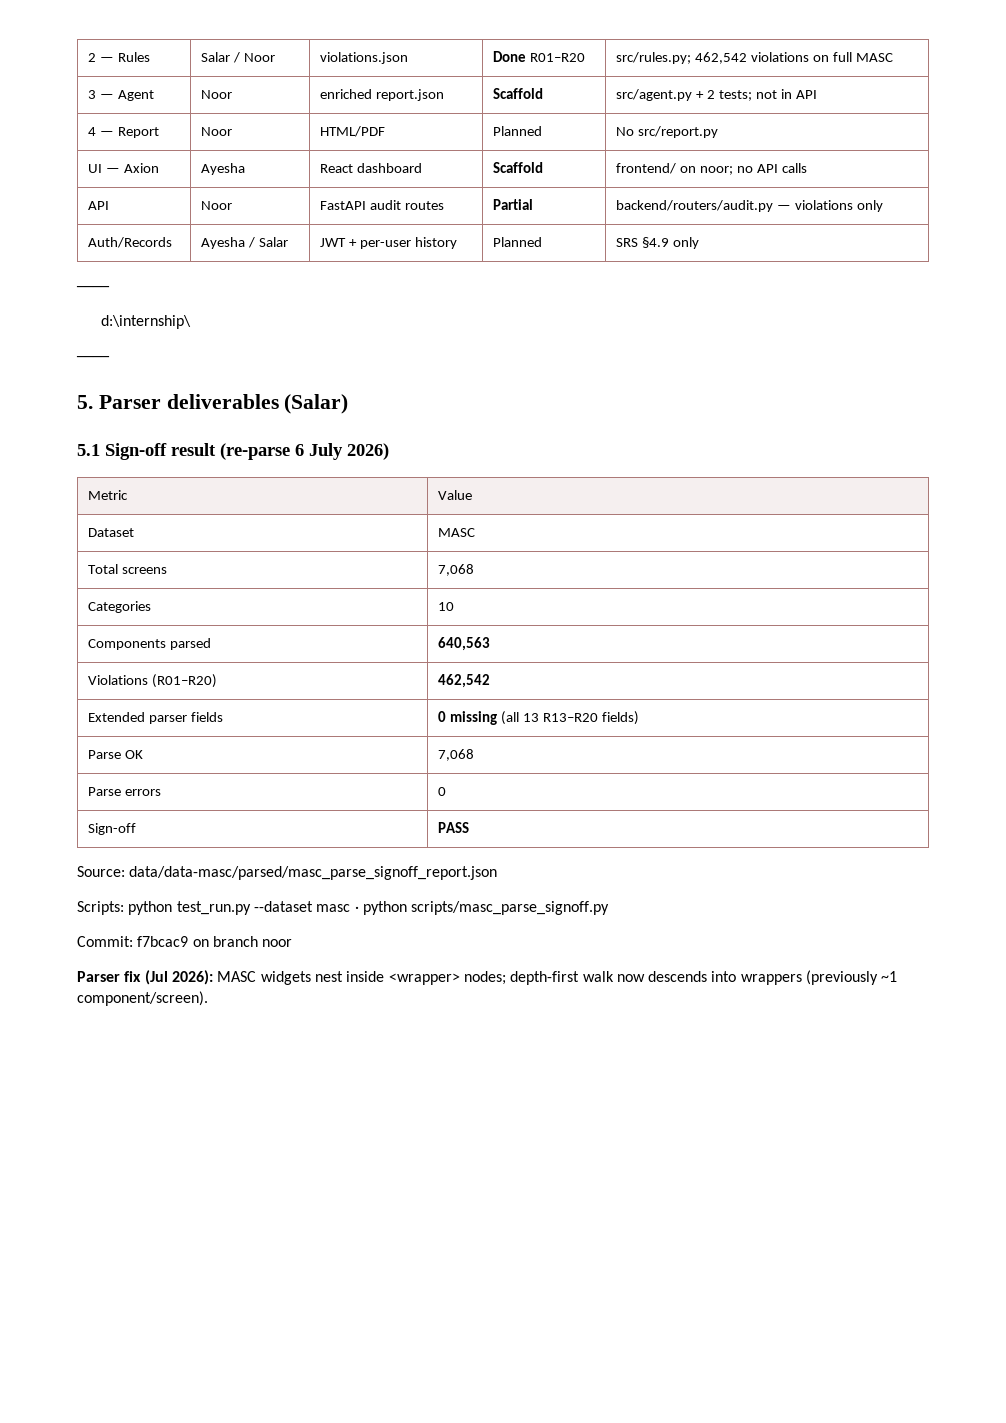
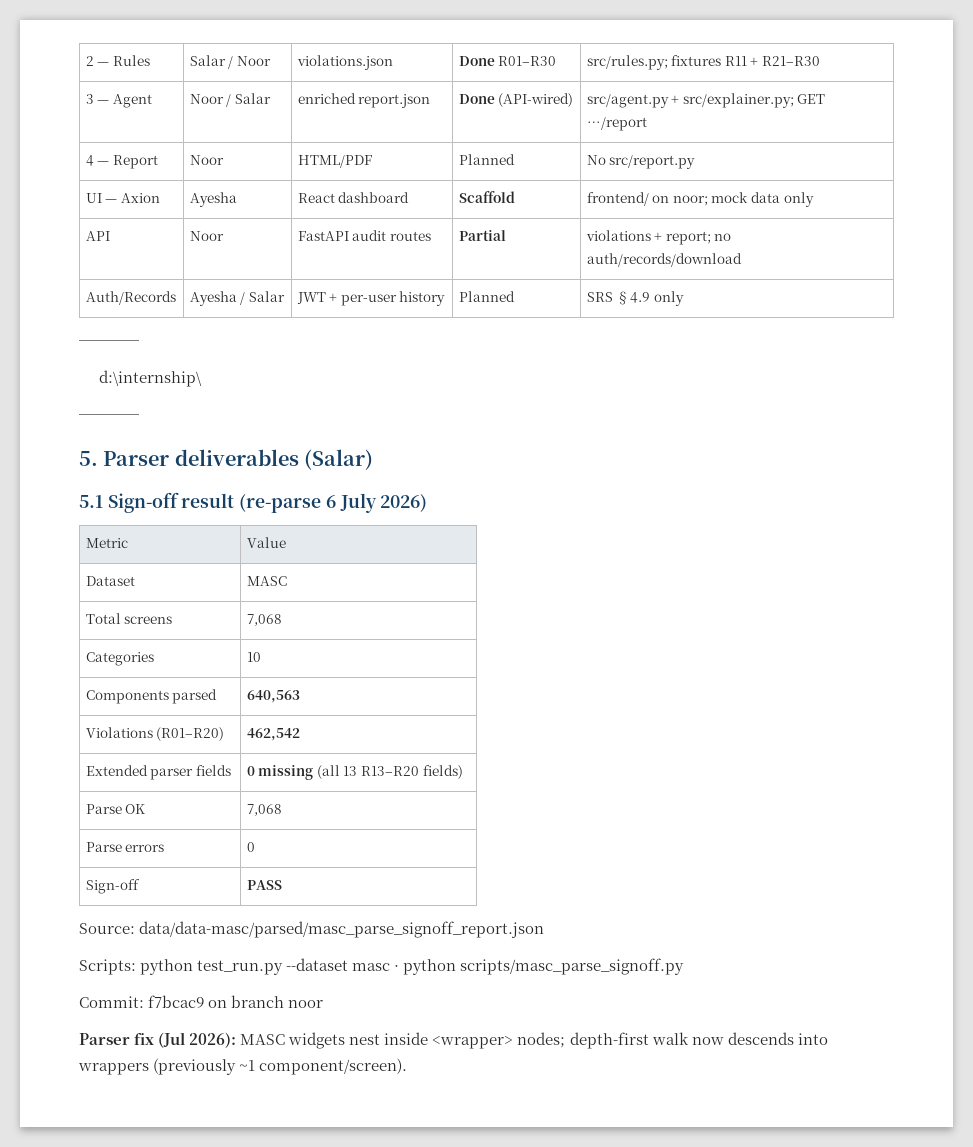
[530,53,586,62] R01–R20 -> [498,56,557,66] R01–R30
[695,52,893,64] 462,542 violations on full MASC -> [671,55,821,66] fixtures R11 + R21–R30
(233, 94) none -> [226,93,271,107] / Salar
[493,88,544,99] Scaffold -> [458,93,574,107] Done (API-wired)
[707,89,817,101] 2 tests; not in API -> [682,93,826,108] [586,117,647,131] src/explainer.py; GET …/report
[737,163,807,173] no API calls -> [711,192,814,207] mock data only
[616,200,884,212] backend/routers/audit.py — violations only -> [585,230,732,245] [586,253,742,267] violations + report; no auth/records/download

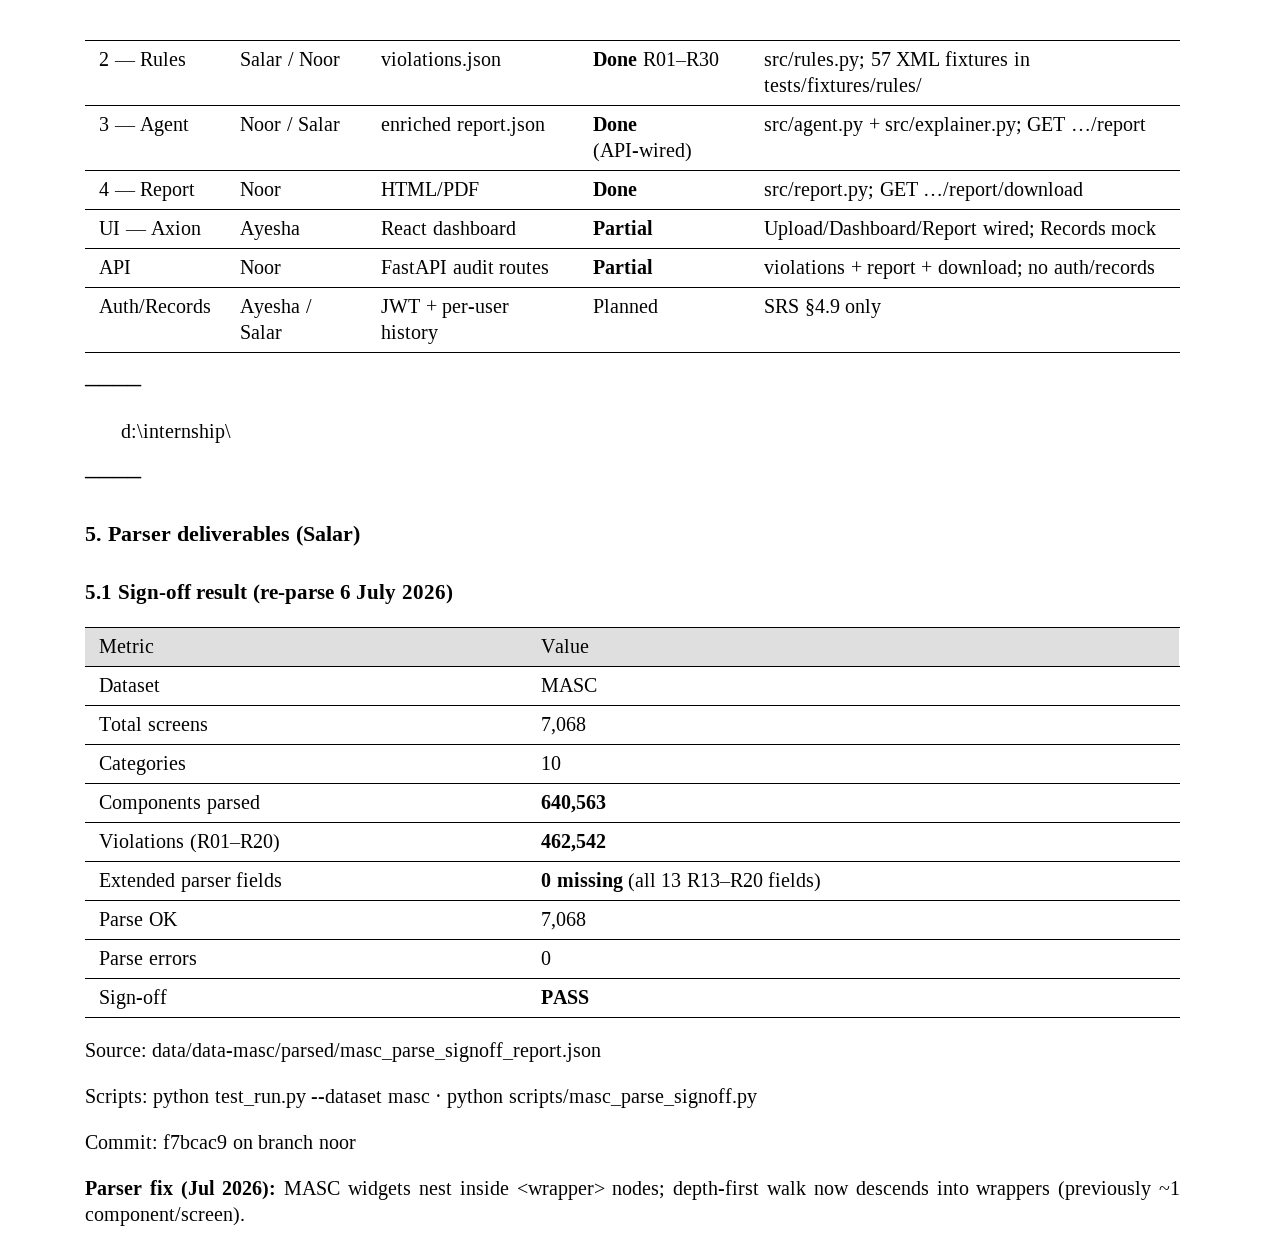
[671,55,821,66] fixtures R11 + R21–R30 -> [870,51,1030,66] [764,77,923,92] 57 XML fixtures in tests/fixtures/rules/
[458,154,515,165] [586,155,696,169] Planned | No src/report.py -> [593,182,638,196] [764,182,1083,201] Done | src/report.py; GET …/report/download
[458,191,515,203] [586,192,708,206] Scaffold | frontend/ on noor; -> [593,220,654,235] [764,221,1106,240] Partial | Upload/Dashboard/Report wired; Records
[751,192,814,207] data only -> (1157, 228) none
[665,231,732,245] [586,253,742,267] report; no auth/records/download -> [866,260,1155,279] report + download; no auth/records

